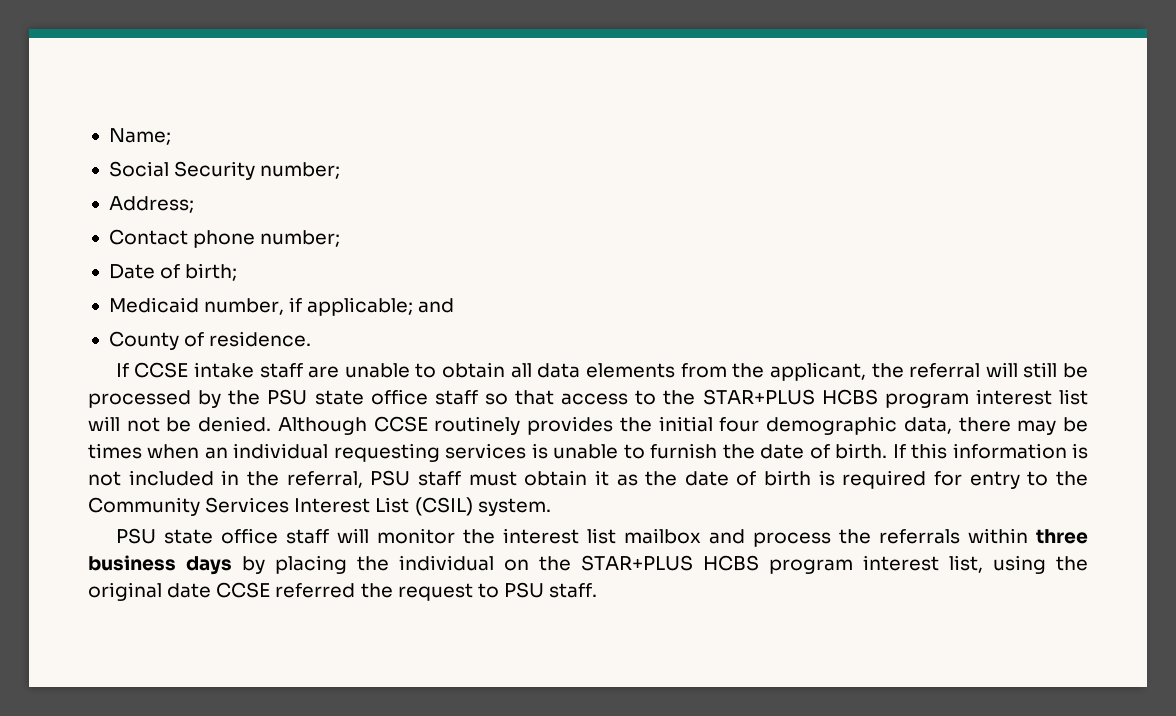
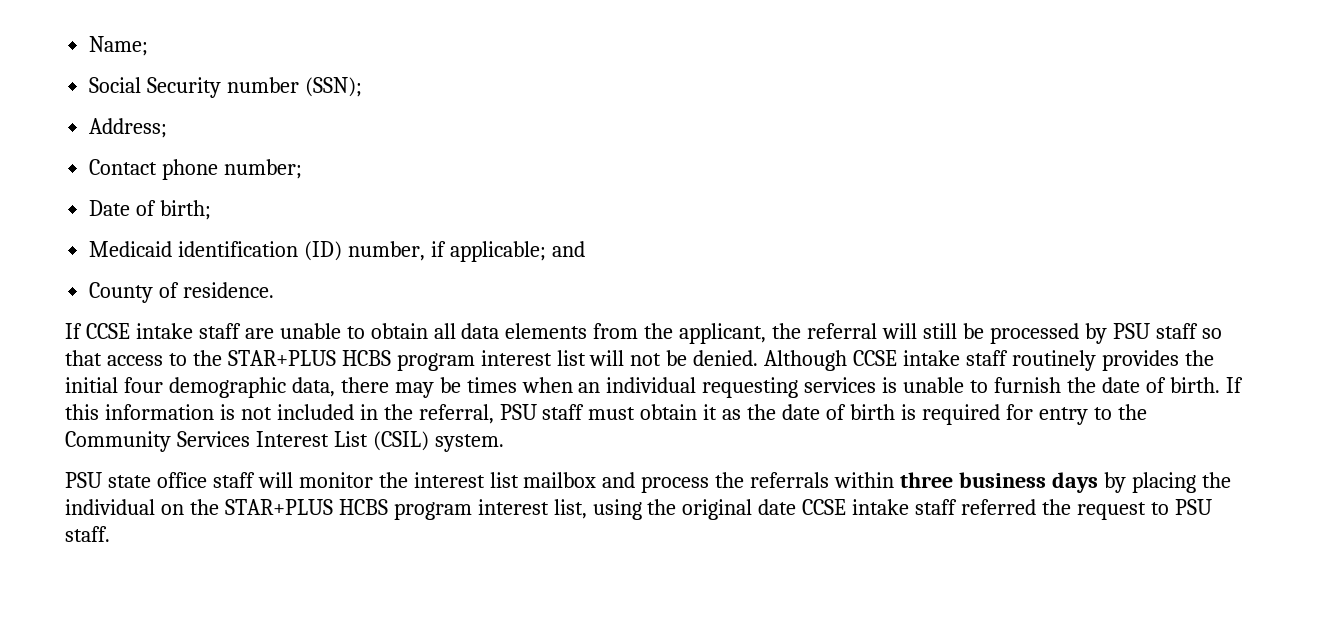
[260,162,341,179] number; -> [227,77,363,97] number (SSN);
(199, 305) none -> [178,241,343,261] identification (ID)
[228,389,428,405] the PSU state office -> [1112,323,1150,339] PSU
(428, 424) none -> [903,350,1009,366] intake staff
(271, 590) none -> [852,499,958,515] intake staff

